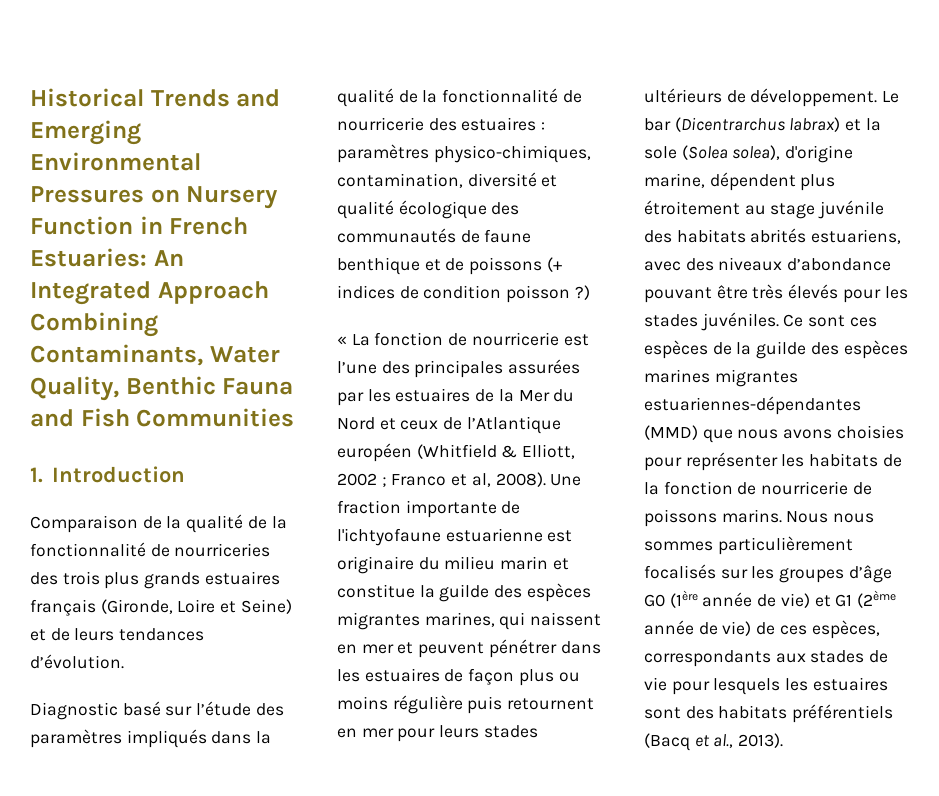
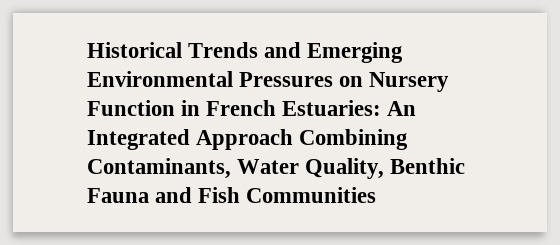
[30,466,185,483] [30,514,287,533] [30,542,271,557] [30,571,280,589] [30,599,292,616] [30,628,205,641] [30,654,124,669] [30,701,284,720] [30,729,272,748] [337,88,582,107] [337,117,546,131] [337,144,591,163] [337,172,558,188] [337,200,520,219] [337,228,532,243] [337,257,562,275] [337,285,590,303] [337,332,589,346] [337,359,581,378] [337,388,575,406] [337,416,561,434] [337,443,576,462] [337,472,582,487] [337,500,521,518] [337,528,573,546] [337,556,569,574] [337,583,591,602] [337,612,602,630] [337,639,601,658] [337,668,580,686] [337,695,595,714] [337,725,538,742] [644,88,900,107] [644,117,881,132] [644,145,854,163] [644,172,836,191] [644,200,885,219] [644,228,902,244] [644,257,892,271] [644,284,908,303] [644,312,877,331] [644,340,908,359] [644,369,798,387] [644,396,861,415] [644,425,904,443] [644,452,902,471] [644,481,872,495] [644,509,875,527] [644,536,853,555] [644,564,892,583] [644,590,897,608] [644,620,880,639] [644,650,889,667] [644,677,888,695] [644,704,894,723] [644,733,784,751] // 1. Introduction // Comparaison de la qualité de la fonctionnalité de nourriceries des trois plus grands estuaires français (Gironde, Loire et Seine) et de leurs tendances d’évolution. // Diagnostic basé sur l’étude des paramètres impliqués dans la qualité de la fonctionnalité de nourricerie des estuaires : paramètres physico-chimiques, contamination, diversité et qualité écologique des communautés de faune benthique et de poissons (+ indices de condition poisson ?) // « La fonction de nourricerie est l’une des principales assurées par les estuaires de la Mer du Nord et ceux de l’Atlantique européen (Whitfield & Elliott, 2002 ; Franco et al, 2008). Une fraction importante de l'ichtyofaune estuarienne est originaire du milieu marin et constitue la guilde des espèces migrantes marines, qui naissent en mer et peuvent pénétrer dans les estuaires de façon plus ou moins régulière puis retournent en mer pour leurs stades ultérieurs de développement. Le bar (Dicentrarchus labrax) et la sole (Solea solea), d'origine marine, dépendent plus étroitement au stage juvénile des habitats abrités estuariens, avec des niveaux d’abondance pouvant être très élevés pour les stades juvéniles. Ce sont ces espèces de la guilde des espèces marines migrantes estuariennes-dépendantes (MMD) que nous avons choisies pour représenter les habitats de la fonction de nourricerie de poissons marins. Nous nous sommes particulièrement focalisés sur les groupes d’âge G0 (1ère année de vie) et G1 (2ème année de vie) de ces espèces, correspondants aux stades de vie pour lesquels les estuaires sont des habitats préférentiels (Bacq et al., 2013). -> (377, 195) none

